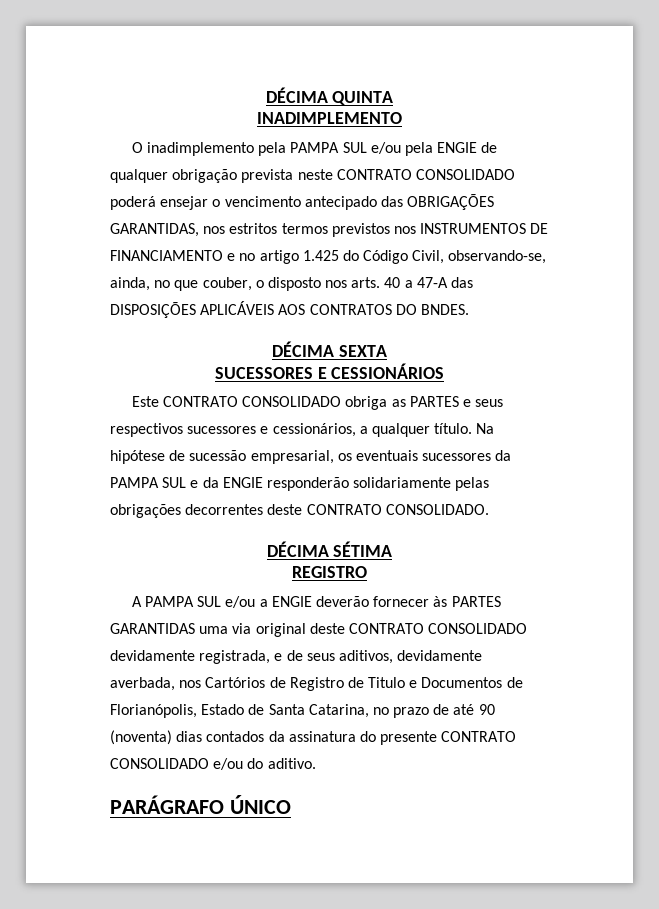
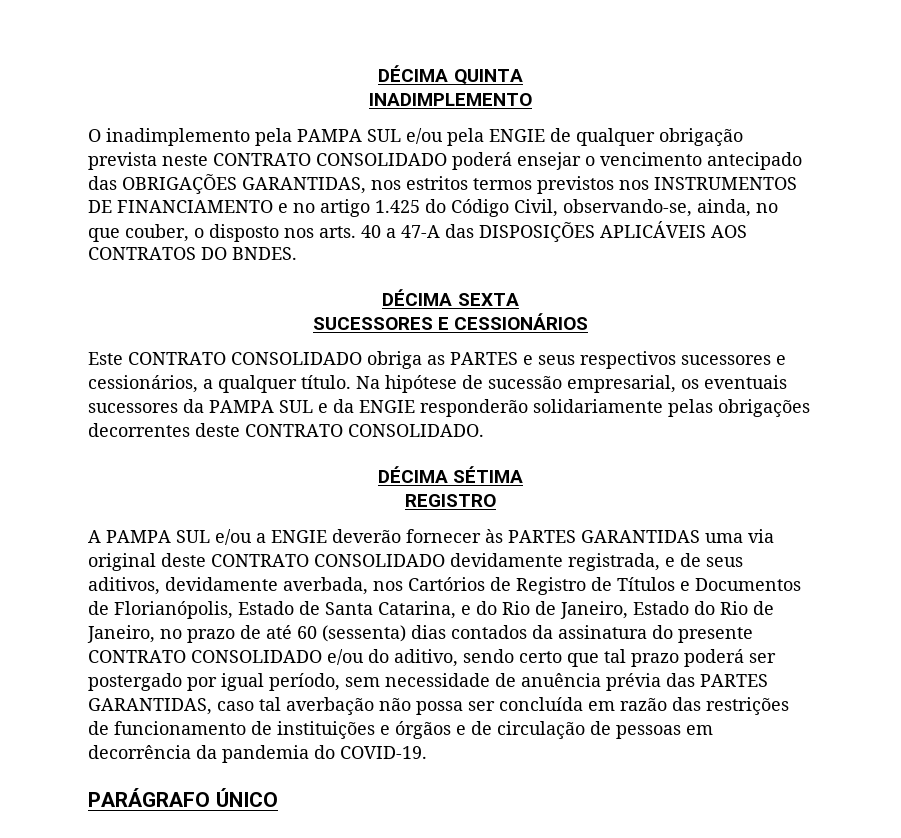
[368,677,406,688] Titulo -> [617,577,675,591] Títulos
(369, 711) none -> [461,601,774,619] [87,625,155,643] e do Rio de Janeiro, Estado do Rio de Janeiro,
[478,704,495,715] [110,730,172,745] 90 (noventa) -> [297,625,406,642] 60 (sessenta)
[267,758,316,769] aditivo. -> [394,649,776,667] [88,673,768,691] [88,697,789,715] [88,721,713,739] [88,745,427,763] aditivo, sendo certo que tal prazo poderá ser postergado por igual período, sem necessidade de anuência prévia das PARTES GARANTIDAS, caso tal averbação não possa ser concluída em razão das restrições de funcionamento de instituições e órgãos e de circulação de pessoas em decorrência da pandemia do COVID-19.

